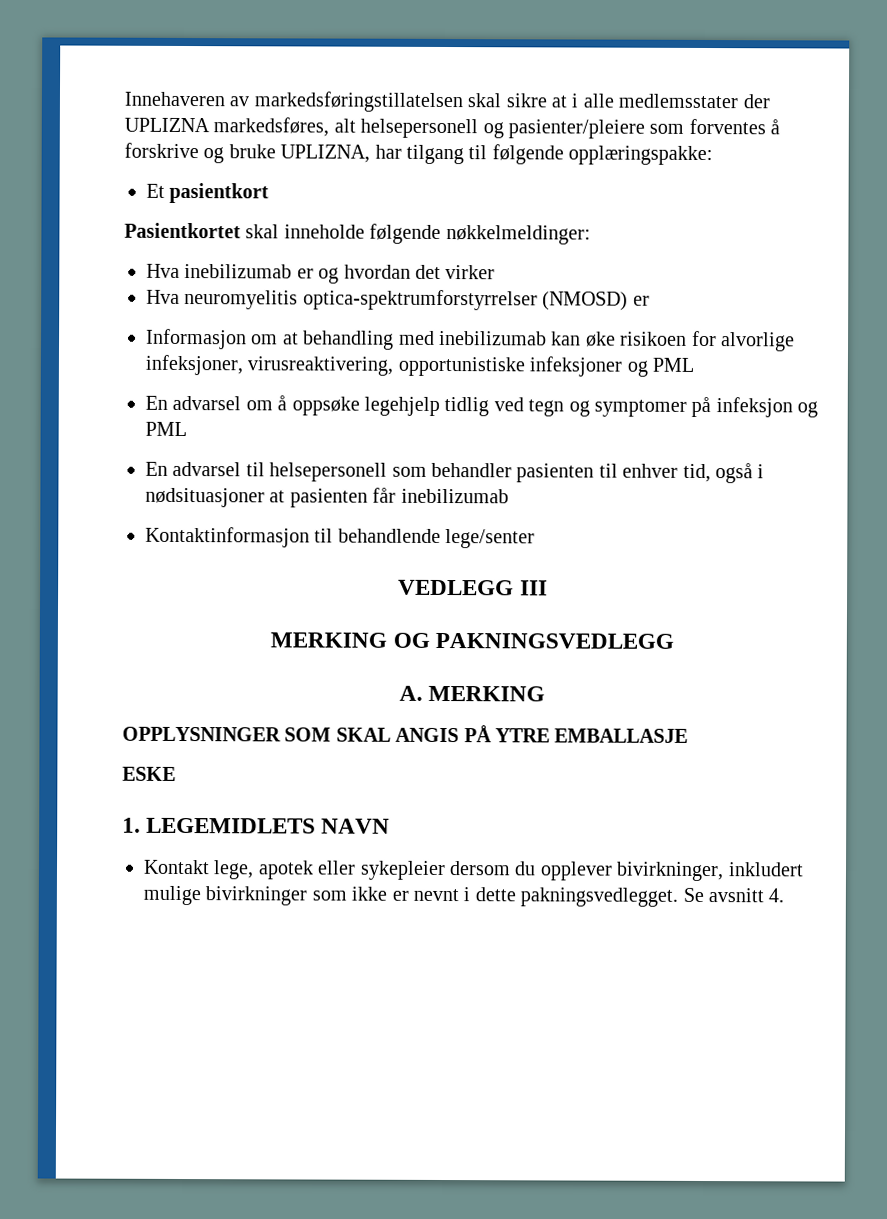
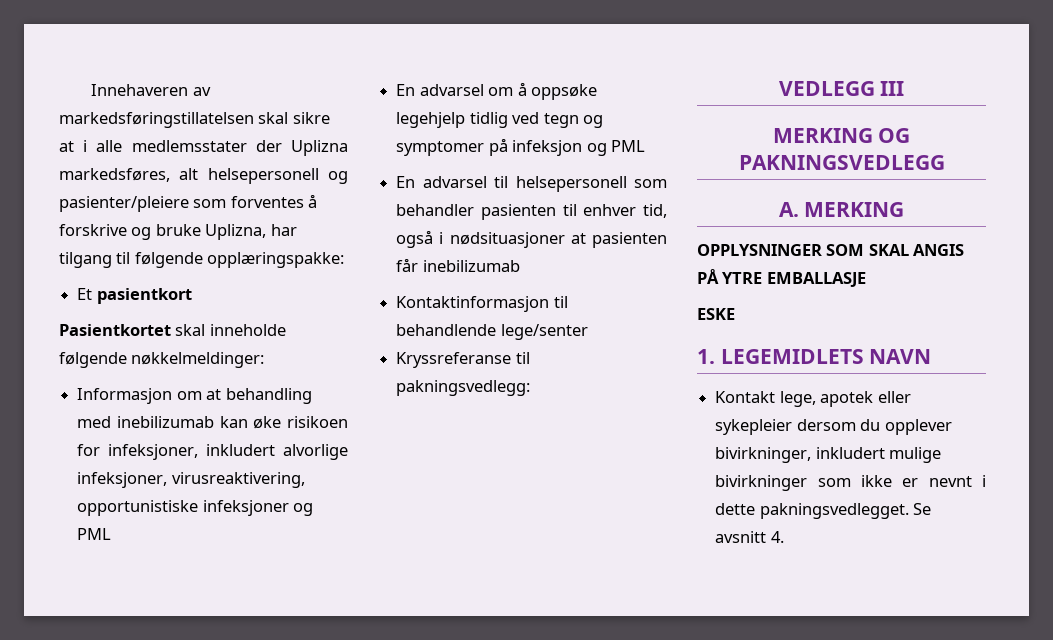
[124,117,210,133] UPLIZNA -> [291,140,349,156] Uplizna
[280,144,371,163] UPLIZNA, -> [205,224,267,240] Uplizna,
[146,263,496,284] [146,289,650,311] // Hva inebilizumab er og hvordan det virker // Hva neuromyelitis optica-spektrumforstyrrelser (NMOSD) er -> (265, 360) none
(717, 338) none -> [108,444,276,460] infeksjoner, inkludert
(536, 539) none -> [396,352,530,368] [396,380,531,396] // Kryssreferanse til pakningsvedlegg:

